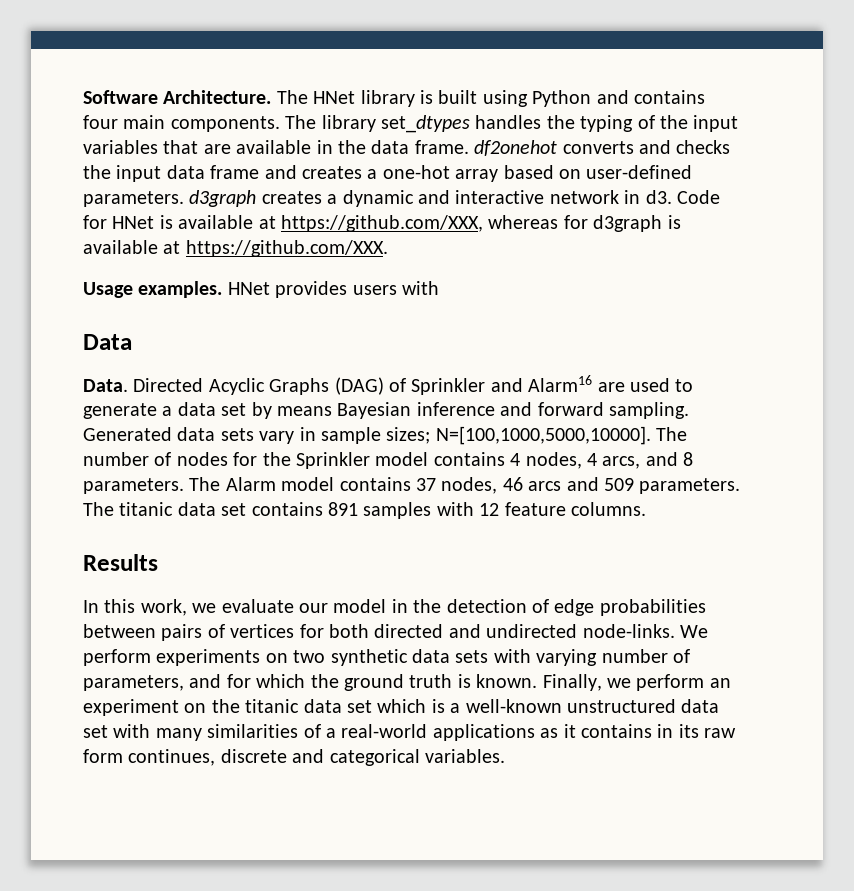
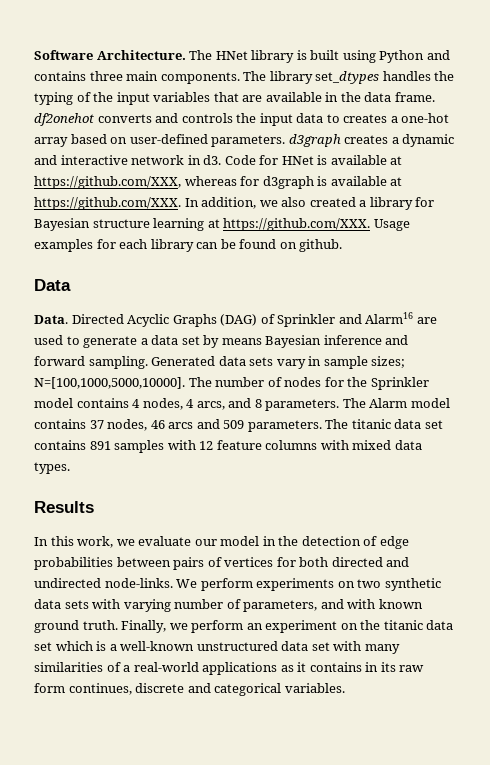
[83,115,118,129] four -> [89,71,123,81] three
[676,140,731,154] checks -> [181,113,233,123] controls
[210,165,297,179] frame and -> [326,114,340,123] to
[83,281,439,298] // Usage examples. HNet provides users with -> [184,197,435,210] [34,218,410,231] [34,239,343,252] In addition, we also created a library for Bayesian structure learning at https://github.com/XXX. Usage examples for each library can be found on github.
[570,502,646,516] columns. -> [265,440,422,450] [34,462,70,474] columns with mixed data types.
[226,674,538,691] for which the ground truth is known. -> [347,599,423,609] [34,620,118,633] with known ground truth.

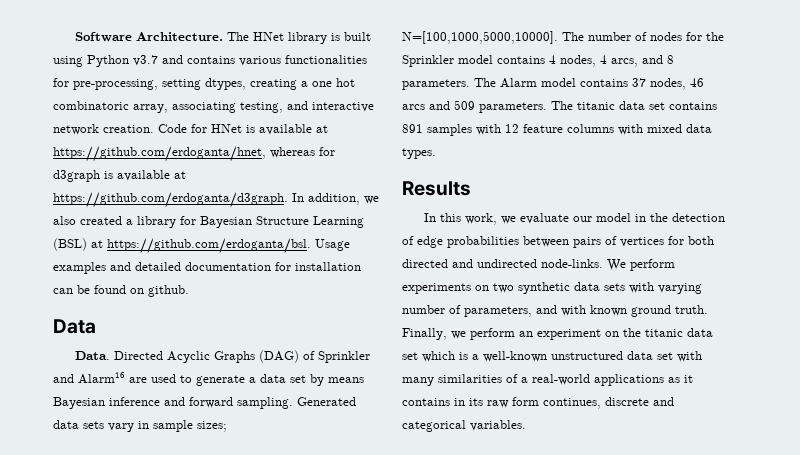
(425, 56) none -> [133,55,158,66] v3.7
[89,71,455,84] [34,92,435,105] [34,113,450,126] [34,134,455,147] three main components. The library set_dtypes handles the typing of the input variables that are available in the data frame. df2onehot converts and controls the input data to creates a one-hot array based on user-defined parameters. d3graph creates a dynamic -> [239,55,367,66] [53,78,355,90] [53,101,283,113] various functionalities for pre-processing, setting dtypes, creating a one hot combinatoric array, associating testing,
[187,155,222,165] in d3. -> [103,125,154,133] creation.
[34,176,181,189] https://github.com/XXX, -> [53,146,266,162] https://github.com/erdoganta/hnet,
[34,197,181,210] https://github.com/XXX. -> [53,192,288,208] https://github.com/erdoganta/d3graph.
[92,218,410,231] [34,239,194,252] structure learning at https://github.com/XXX. Usage examples for each library -> [256,216,364,228] [53,238,350,254] [53,262,361,274] Structure Learning (BSL) at https://github.com/erdoganta/bsl. Usage examples and detailed documentation for installation

